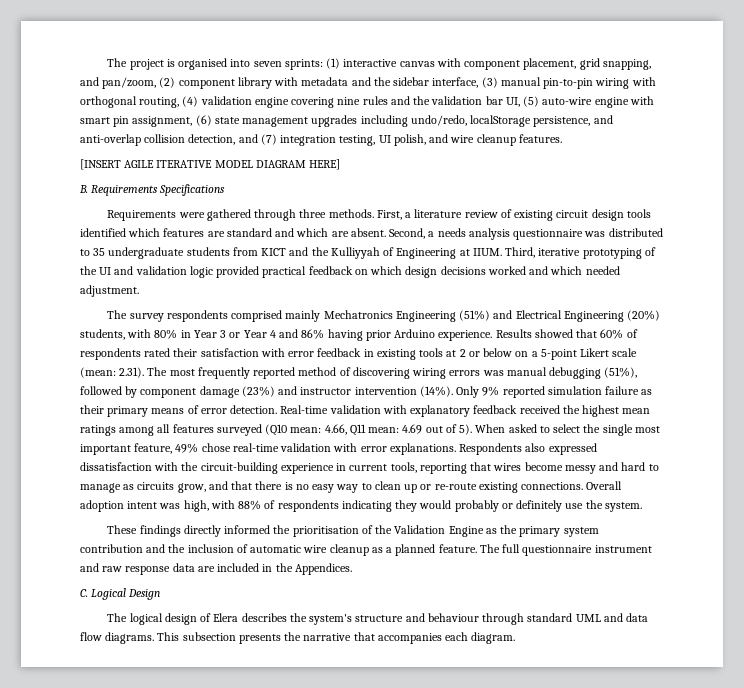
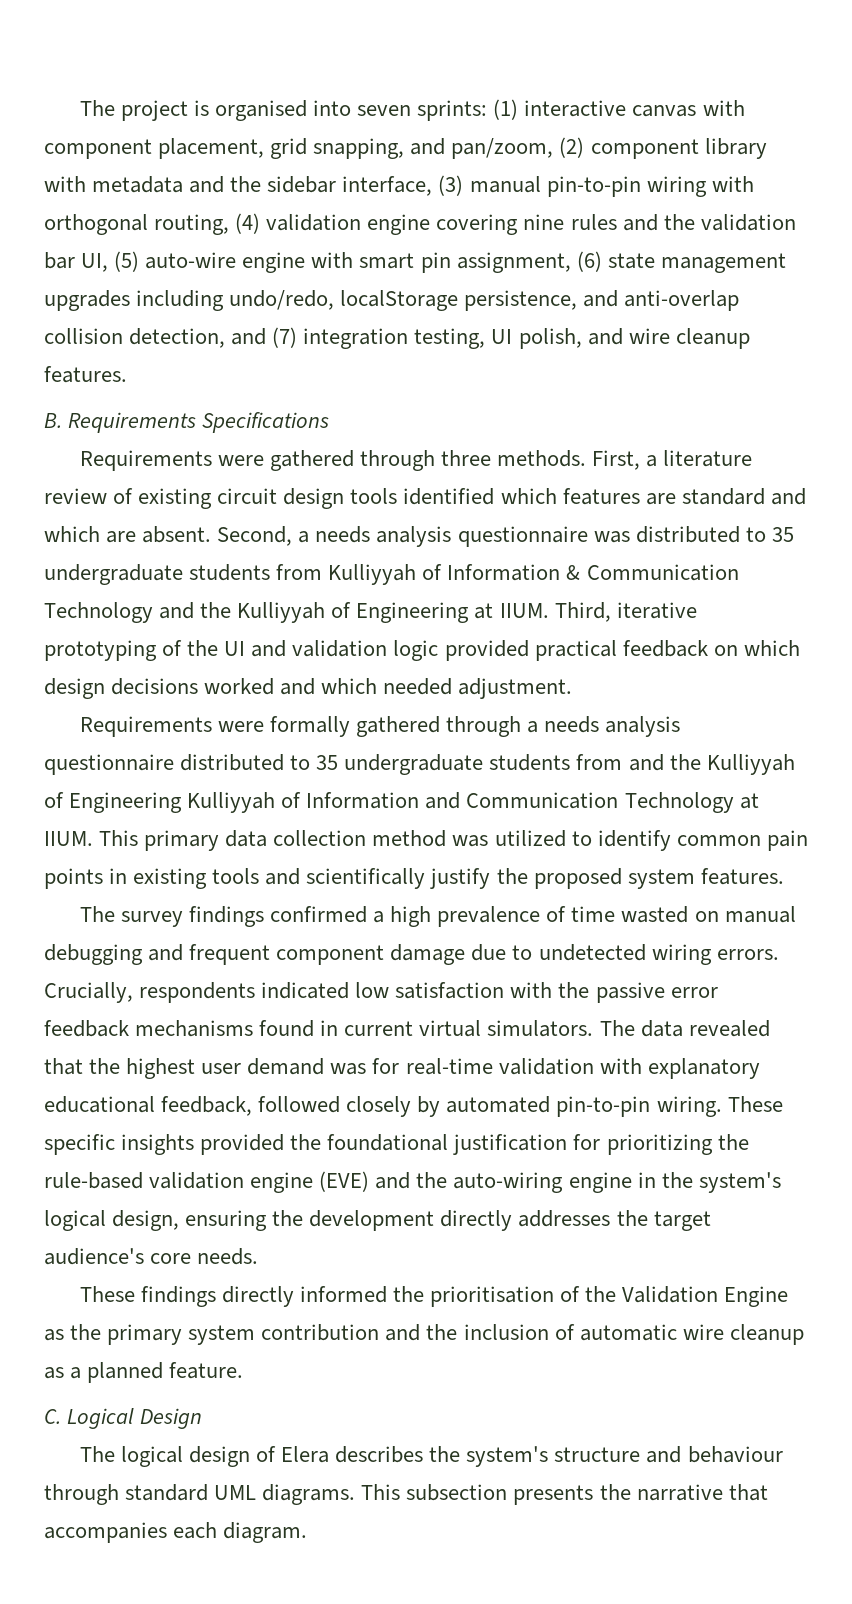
[80,159,341,170] // [INSERT AGILE ITERATIVE MODEL DIAGRAM HERE] -> (127, 374) none
[261,248,287,256] KICT -> [328,564,739,585] [44,602,153,623] Kulliyyah of Information & Communication Technology
[107,310,661,322] [80,329,638,341] [80,348,638,360] [80,367,638,379] [80,386,653,398] [80,405,651,417] [80,424,660,436] [80,443,597,455] [80,462,659,474] [80,481,623,493] [80,500,642,512] The survey respondents comprised mainly Mechatronics Engineering (51%) and Electrical Engineering (20%) students, with 80% in Year 3 or Year 4 and 86% having prior Arduino experience. Results showed that 60% of respondents rated their satisfaction with error feedback in existing tools at 2 or below on a 5-point Likert scale (mean: 2.31). The most frequently reported method of discovering wiring errors was manual debugging (51%), followed by component damage (23%) and instructor intervention (14%). Only 9% reported simulation failure as their primary means of error detection. Real-time validation with explanatory feedback received the highest mean ratings among all features surveyed (Q10 mean: 4.66, Q11 mean: 4.69 out of 5). When asked to select the single most important feature, 49% chose real-time validation with error explanations. Respondents also expressed dissatisfaction with the circuit-building experience in current tools, reporting that wires become messy and hard to manage as circuits grow, and that there is no easy way to clean up or re-route existing connections. Overall adoption intent was high, with 88% of respondents indicating they would probably or definitely use the system. -> [79,716,681,737] [44,754,795,775] [44,792,759,813] [44,830,808,851] [44,868,784,889] [79,906,796,927] [44,944,779,965] [44,982,718,1003] [44,1020,770,1037] [44,1058,760,1079] [44,1096,783,1117] [44,1134,749,1155] [44,1171,781,1193] [44,1210,711,1231] [44,1248,259,1265] Requirements were formally gathered through a needs analysis questionnaire distributed to 35 undergraduate students from and the Kulliyyah of Engineering Kulliyyah of Information and Communication Technology at IIUM. This primary data collection method was utilized to identify common pain points in existing tools and scientifically justify the proposed system features. // The survey findings confirmed a high prevalence of time wasted on manual debugging and frequent component damage due to undetected wiring errors. Crucially, respondents indicated low satisfaction with the passive error feedback mechanisms found in current virtual simulators. The data revealed that the highest user demand was for real-time validation with explanatory educational feedback, followed closely by automated pin-to-pin wiring. These specific insights provided the foundational justification for prioritizing the rule-based validation engine (EVE) and the auto-wiring engine in the system's logical design, ensuring the development directly addresses the target audience's core needs.
[479,544,652,556] [80,563,352,575] The full questionnaire instrument and raw response data are included in the Appendices. -> (244, 1370) none
[603,613,649,622] [80,632,102,641] and data flow -> (257, 1492) none

